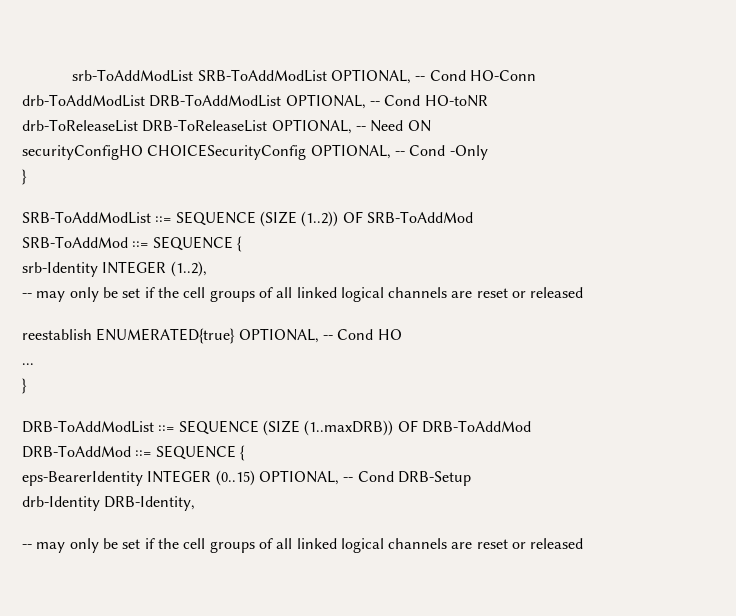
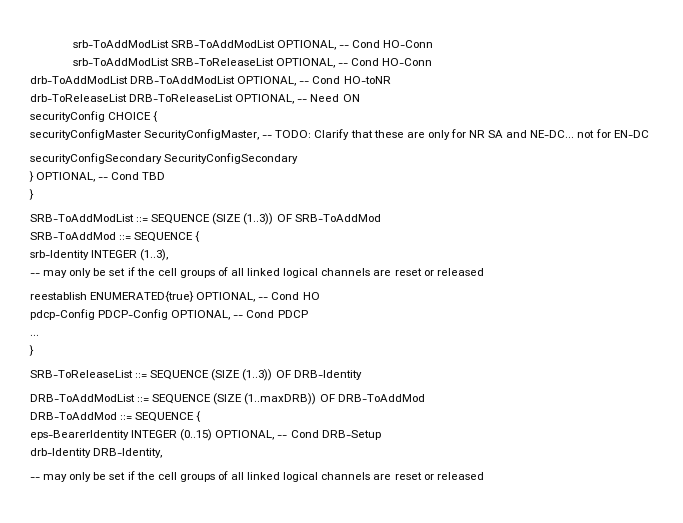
(536, 75) none -> [72,58,433,68] // srb-ToAddModList SRB-ToReleaseList OPTIONAL, -- Cond HO-Conn
[22,144,488,160] securityConfigHO CHOICESecurityConfig OPTIONAL, -- Cond -Only -> [30,111,159,122] [30,129,649,140] [30,153,299,164] [29,171,166,182] securityConfig CHOICE { // securityConfigMaster SecurityConfigMaster, -- TODO: Clarify that these are only for NR SA and NE-DC... not for EN-DC // securityConfigSecondary SecurityConfigSecondary // } OPTIONAL, -- Cond TBD
[301,211,339,227] (1..2)) -> [243,213,274,225] (1..3))
[170,261,207,277] (1..2), -> [140,249,169,261] (1..3),
[22,363,34,365] [22,378,27,394] ... // } -> [30,309,308,320] [30,334,39,336] [29,345,34,356] [30,369,362,381] pdcp-Config PDCP-Config OPTIONAL, -- Cond PDCP // ... // } // SRB-ToReleaseList ::= SEQUENCE (SIZE (1..3)) OF DRB-Identity

